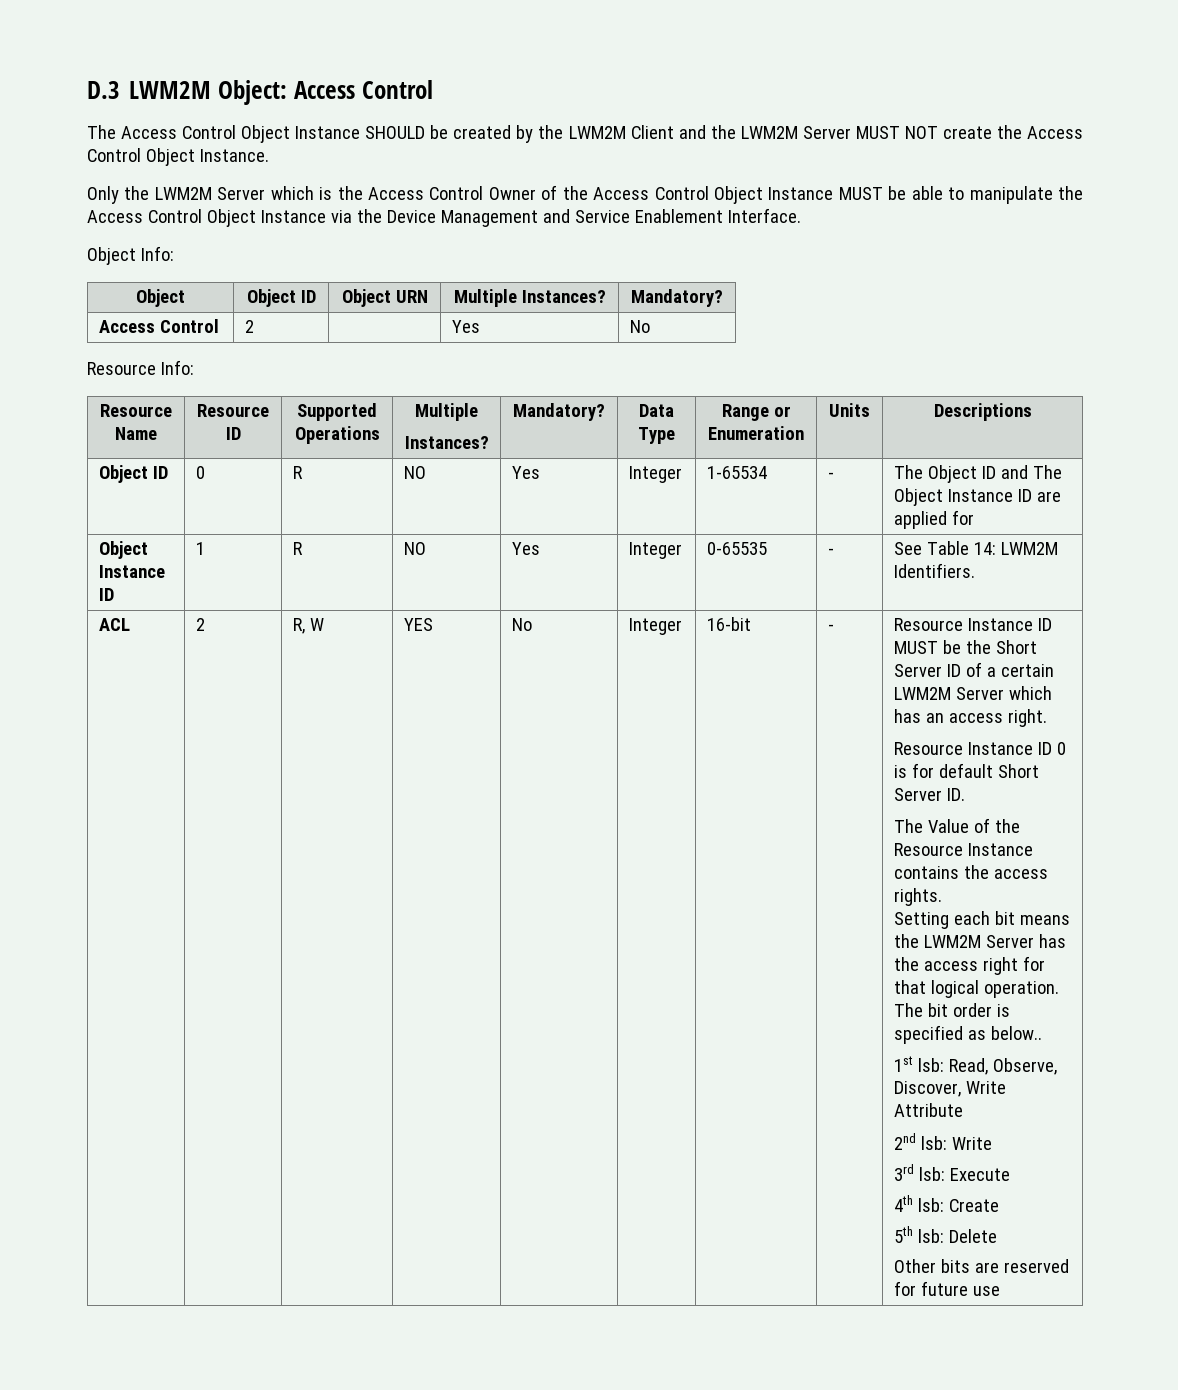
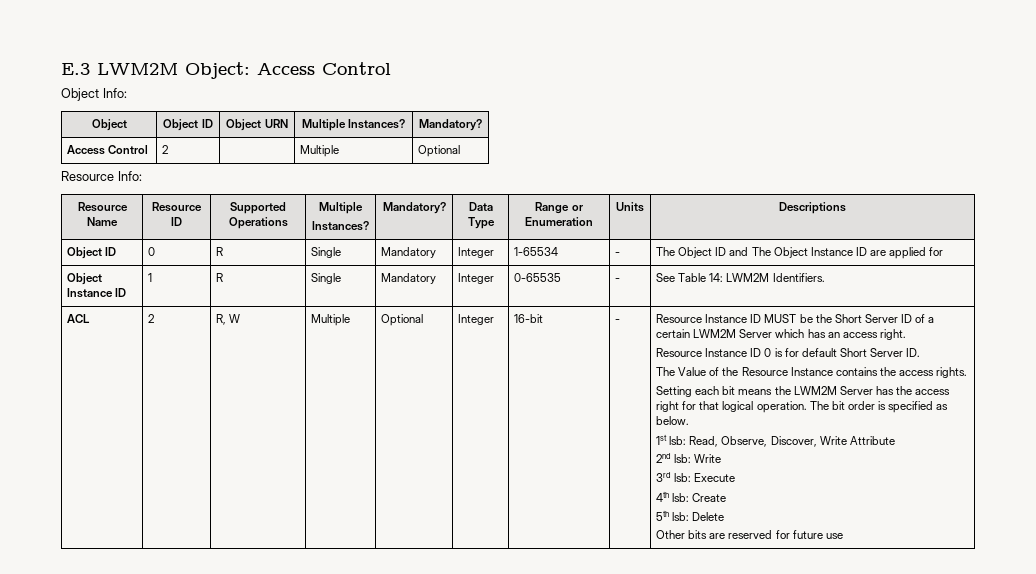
[87,81,120,99] D.3 -> [61,63,90,75] E.3
[87,125,1083,143] [87,148,269,166] [87,185,1084,204] [87,208,801,227] // The Access Control Object Instance SHOULD be created by the LWM2M Client and the LWM2M Server MUST NOT create the Access Control Object Instance. // Only the LWM2M Server which is the Access Control Owner of the Access Control Object Instance MUST be able to manipulate the Access Control Object Instance via the Device Management and Service Enablement Interface. -> (391, 68) none
[451,320,480,333] [629,320,650,333] Yes | No -> [300,145,340,157] [418,145,461,157] Multiple | Optional
[403,466,426,479] [511,466,540,479] NO | Yes -> [311,247,342,258] [381,247,437,258] Single | Mandatory
[403,542,426,555] [511,542,540,555] NO | Yes -> [311,273,342,284] [381,273,437,284] Single | Mandatory
[403,618,433,631] [511,618,532,631] YES | No -> [311,314,351,326] [381,314,424,326] Multiple | Optional
[990,1026,1042,1040] below.. -> [656,416,690,425] below.

